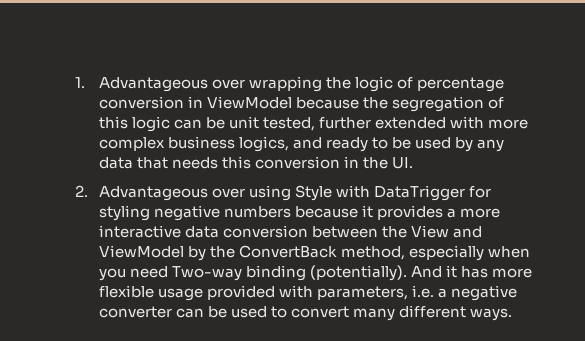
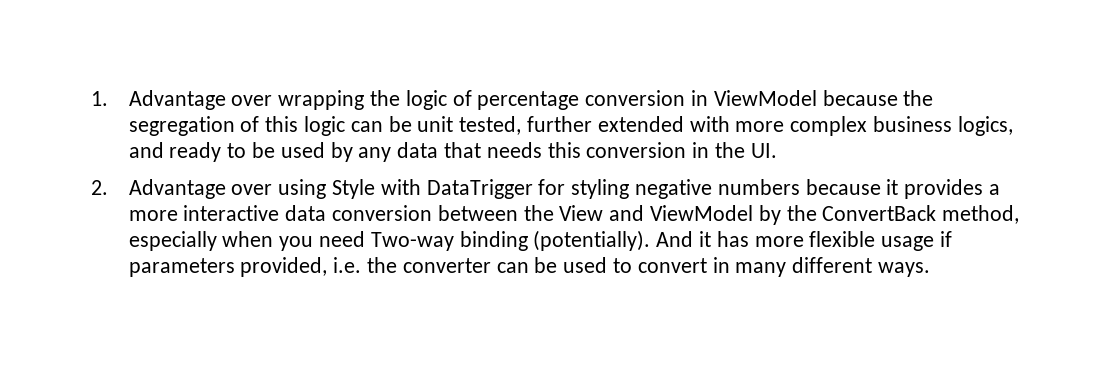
[98,77,208,92] Advantageous -> [128,90,226,110] Advantage
[98,186,208,201] Advantageous -> [128,179,226,199] Advantage
[206,285,518,301] provided with parameters, i.e. a negative -> [939,231,952,247] [128,257,397,277] if parameters provided, i.e. the
(350, 312) none -> [712,257,730,273] in

